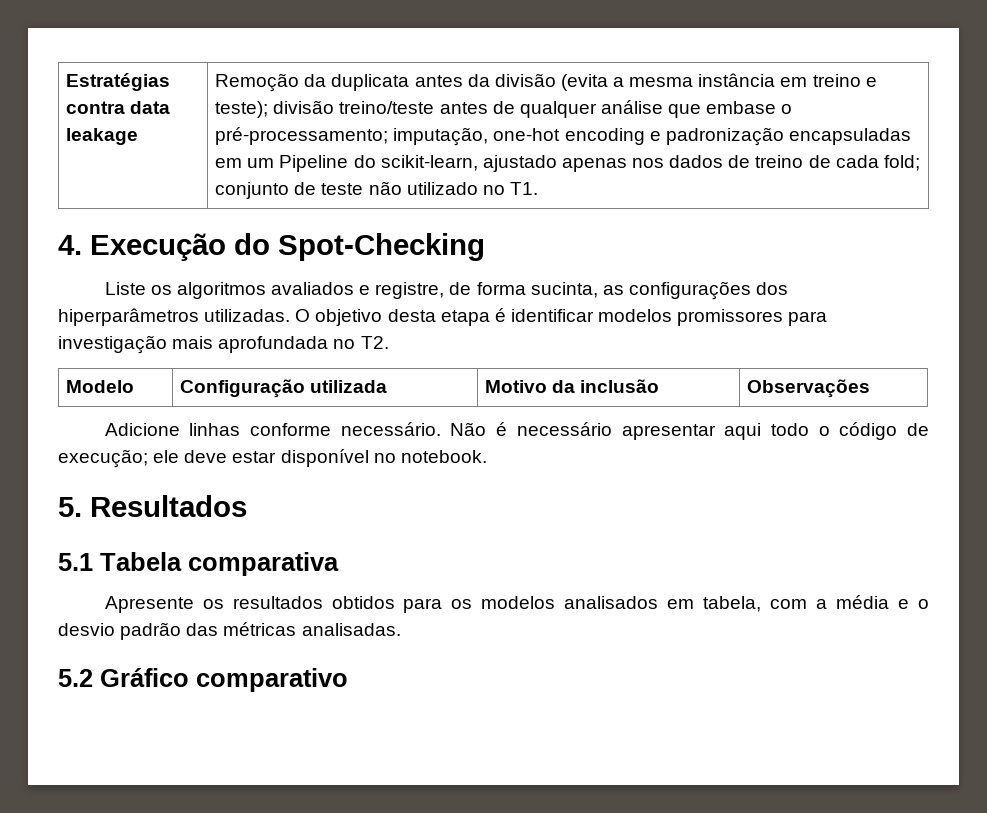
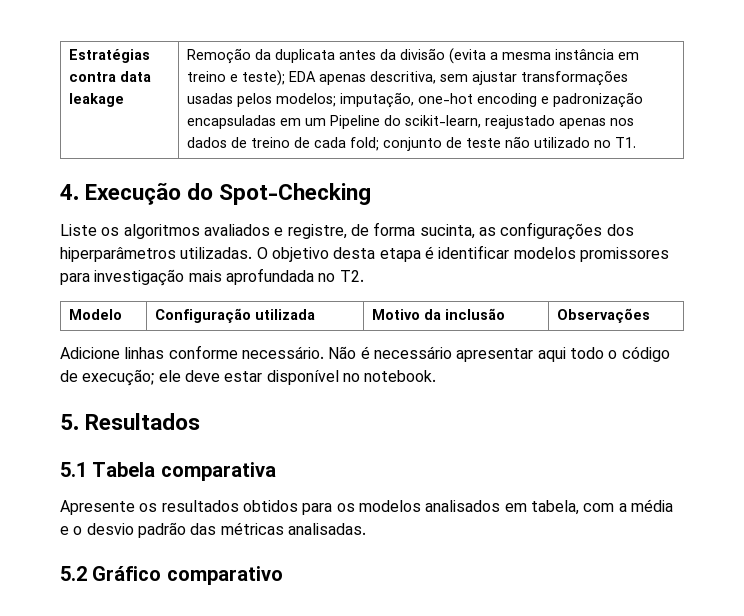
[273,100,793,118] [215,127,389,145] divisão treino/teste antes de qualquer análise que embase o pré-processamento; -> [289,70,629,86] [187,93,337,107] EDA apenas descritiva, sem ajustar transformações usadas pelos modelos;
[482,155,557,172] ajustado -> [485,115,556,129] reajustado

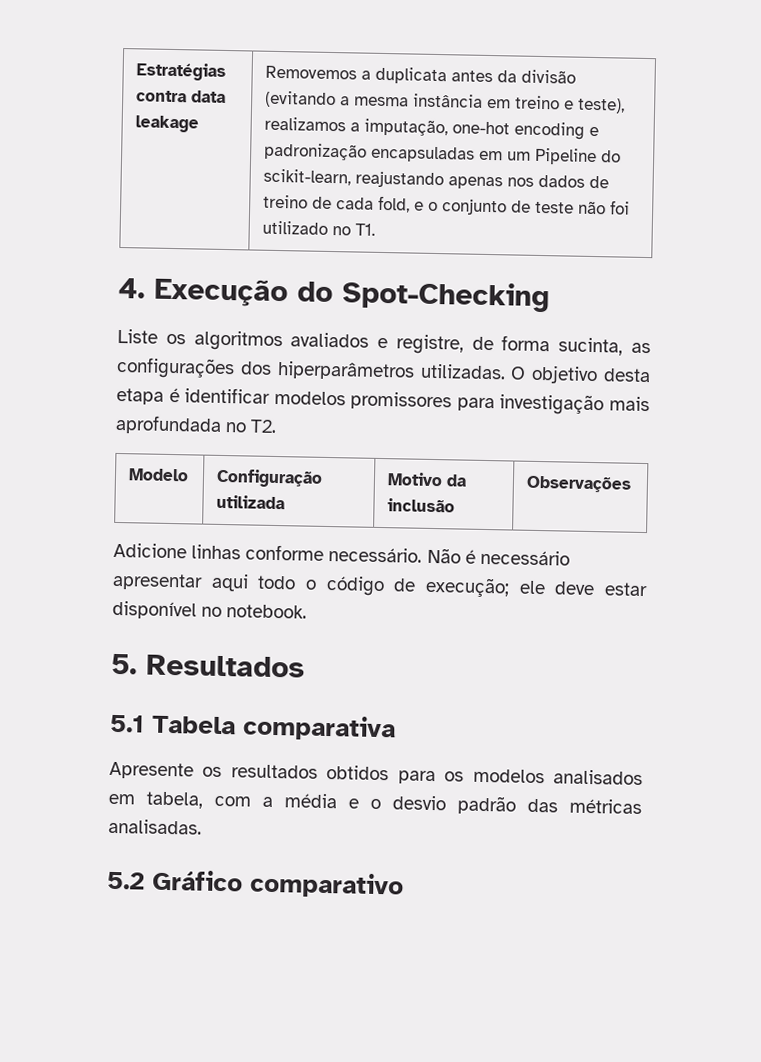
[187,48,272,64] Remoção da -> [265,65,372,80] Removemos a
[449,48,487,64] (evita -> [265,90,337,109] (evitando
[242,70,629,86] [187,93,337,107] teste); EDA apenas descritiva, sem ajustar transformações usadas pelos modelos; -> [577,97,626,114] [264,116,361,132] teste), realizamos a
[485,115,556,129] reajustado -> [355,170,445,189] reajustando
[350,137,380,151] fold; -> [378,195,439,213] fold, e o
(531, 142) none -> [610,200,631,215] foi

